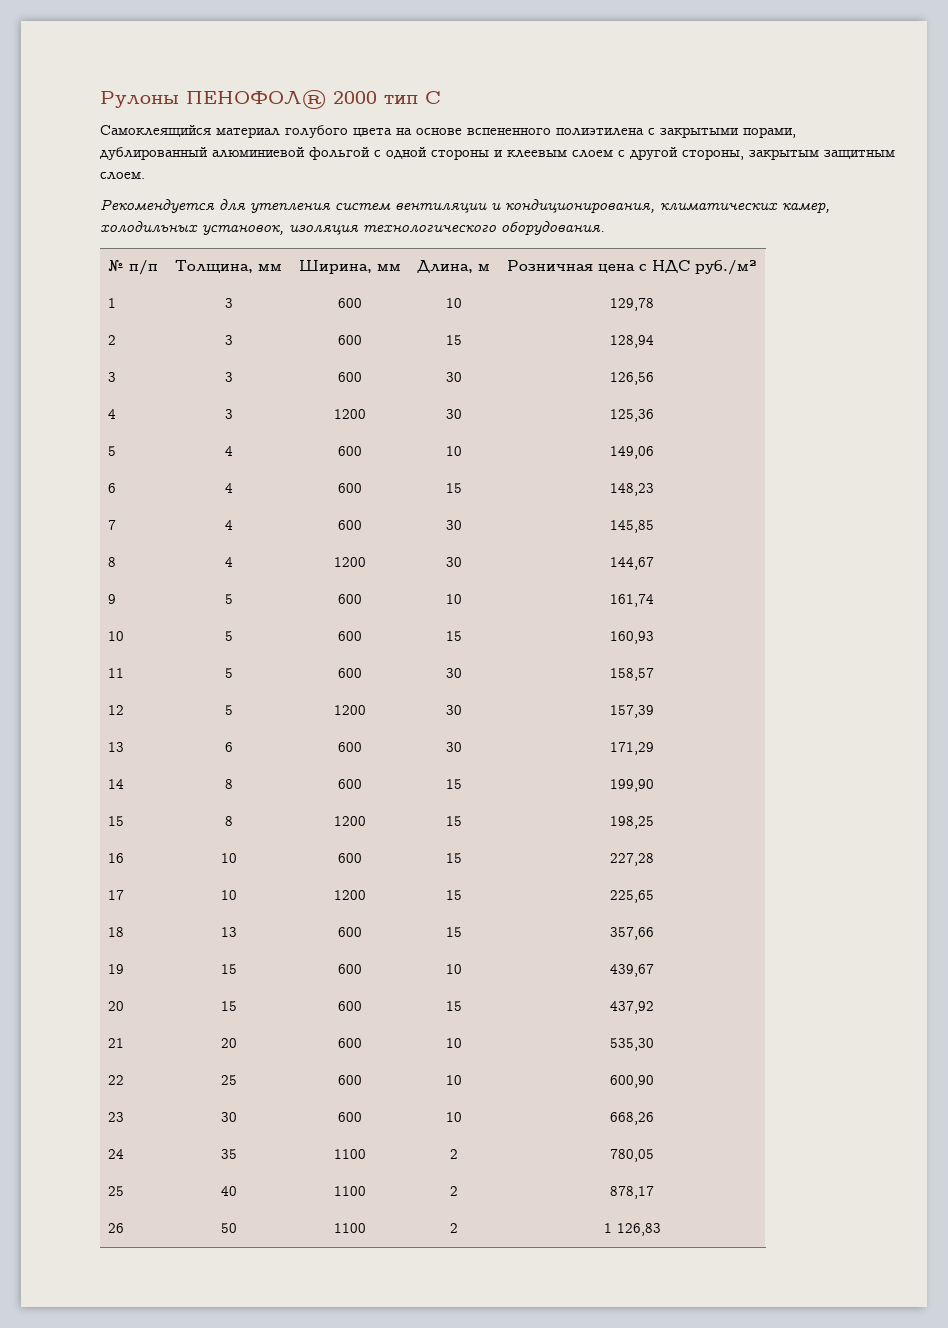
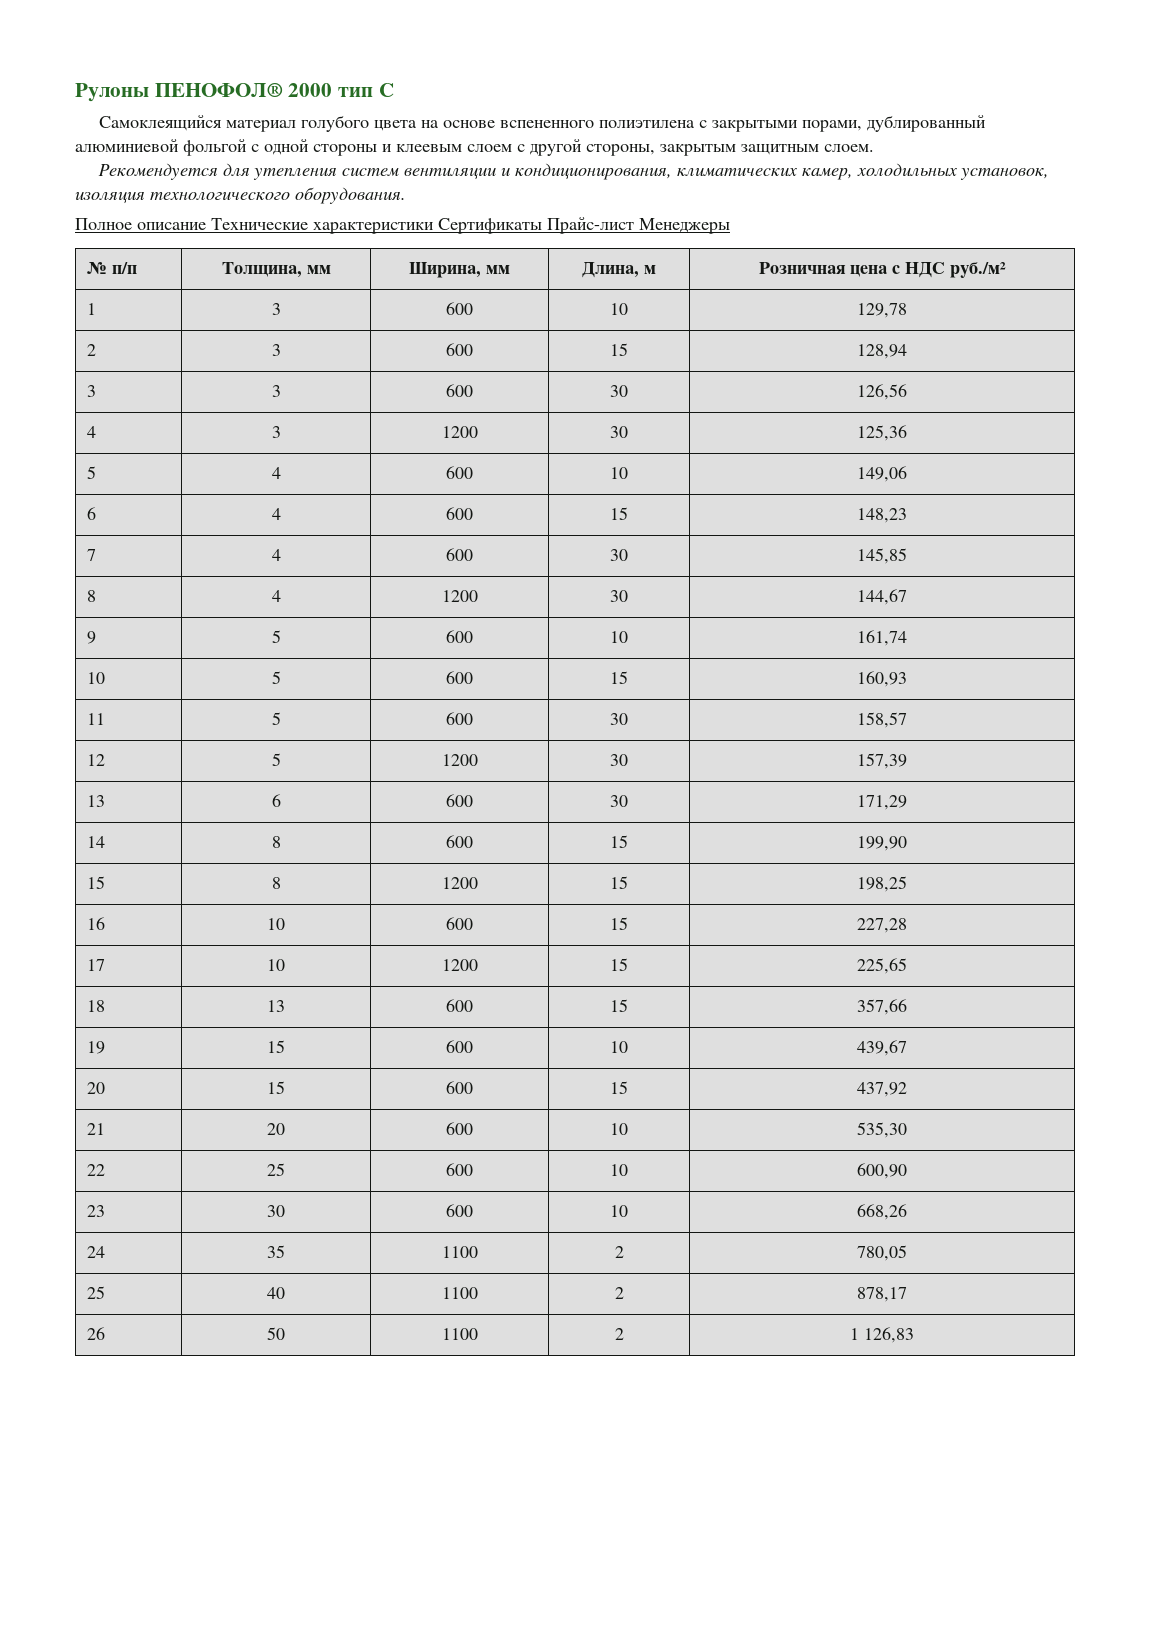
(605, 228) none -> [75,217,730,234] // Полное описание Технические характеристики Сертификаты Прайс-лист Менеджеры

